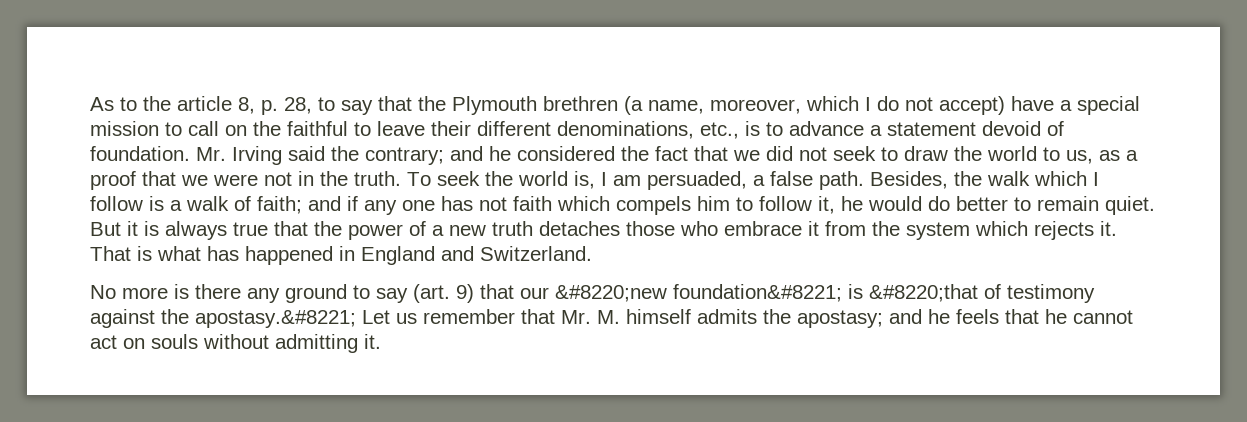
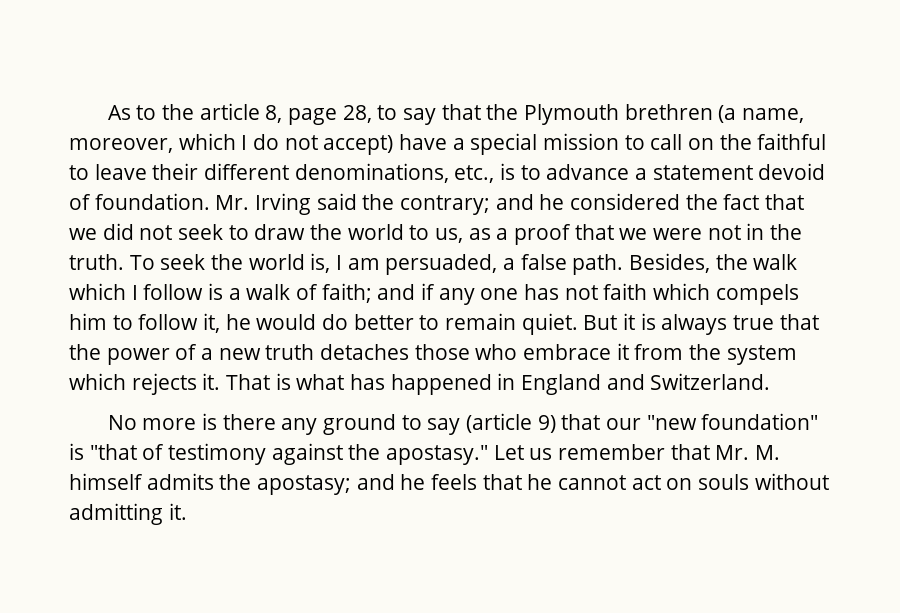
[261,100,278,115] p. -> [287,108,337,125] page
[413,284,450,303] (art. -> [465,413,532,433] (article
[555,284,978,302] &#8220;new foundation&#8221; is &#8220;that -> [646,413,819,430] [69,443,137,460] "new foundation" is "that
[195,310,356,328] apostasy.&#8221; -> [386,445,489,465] apostasy."

